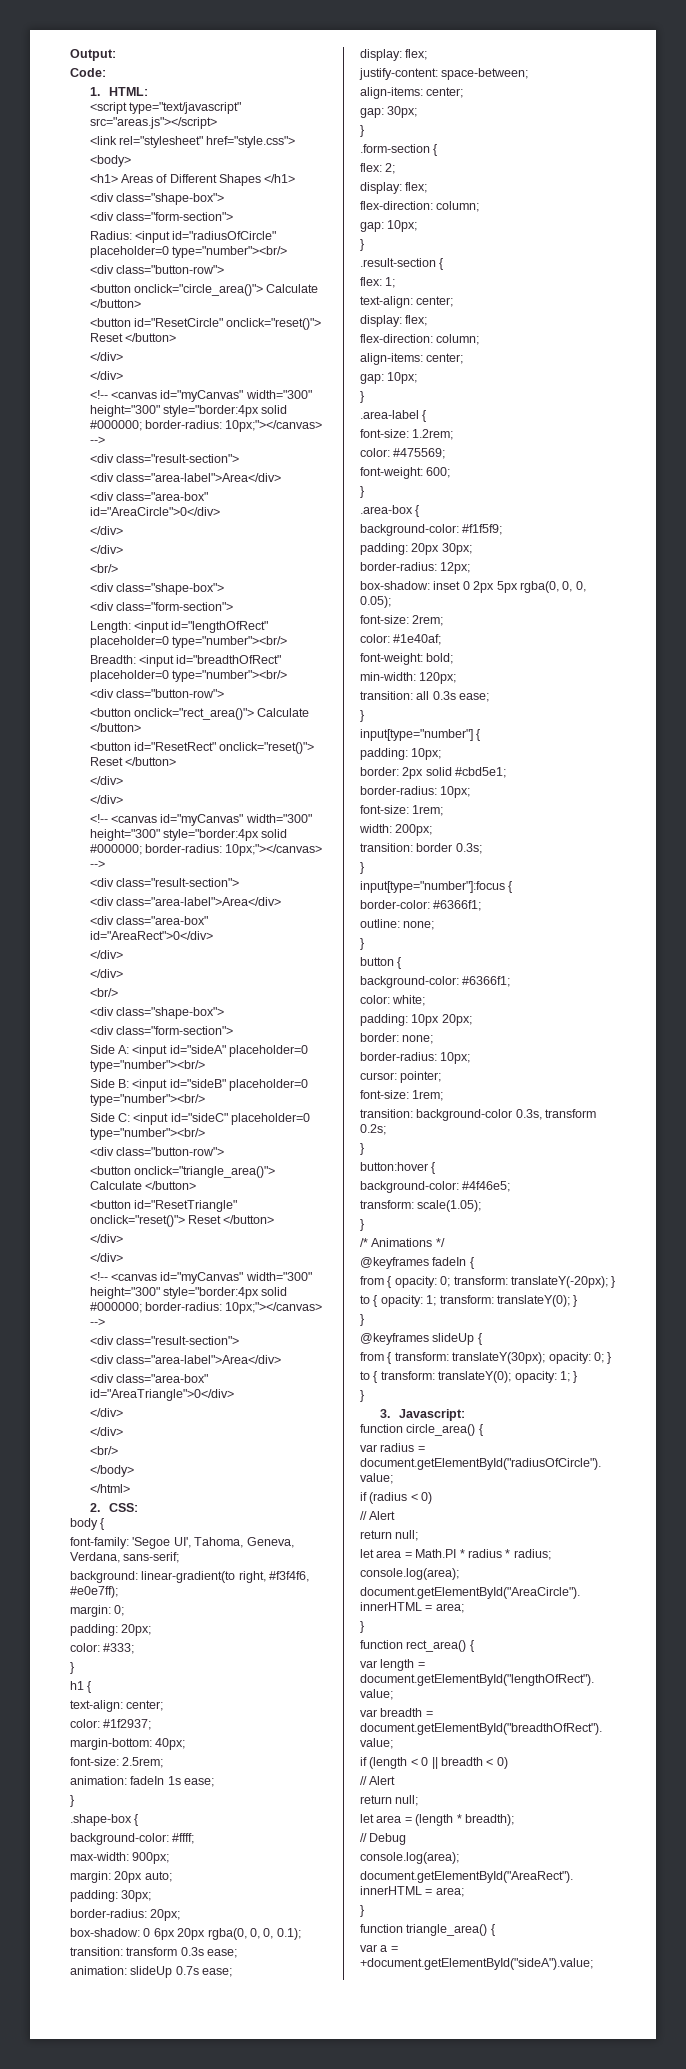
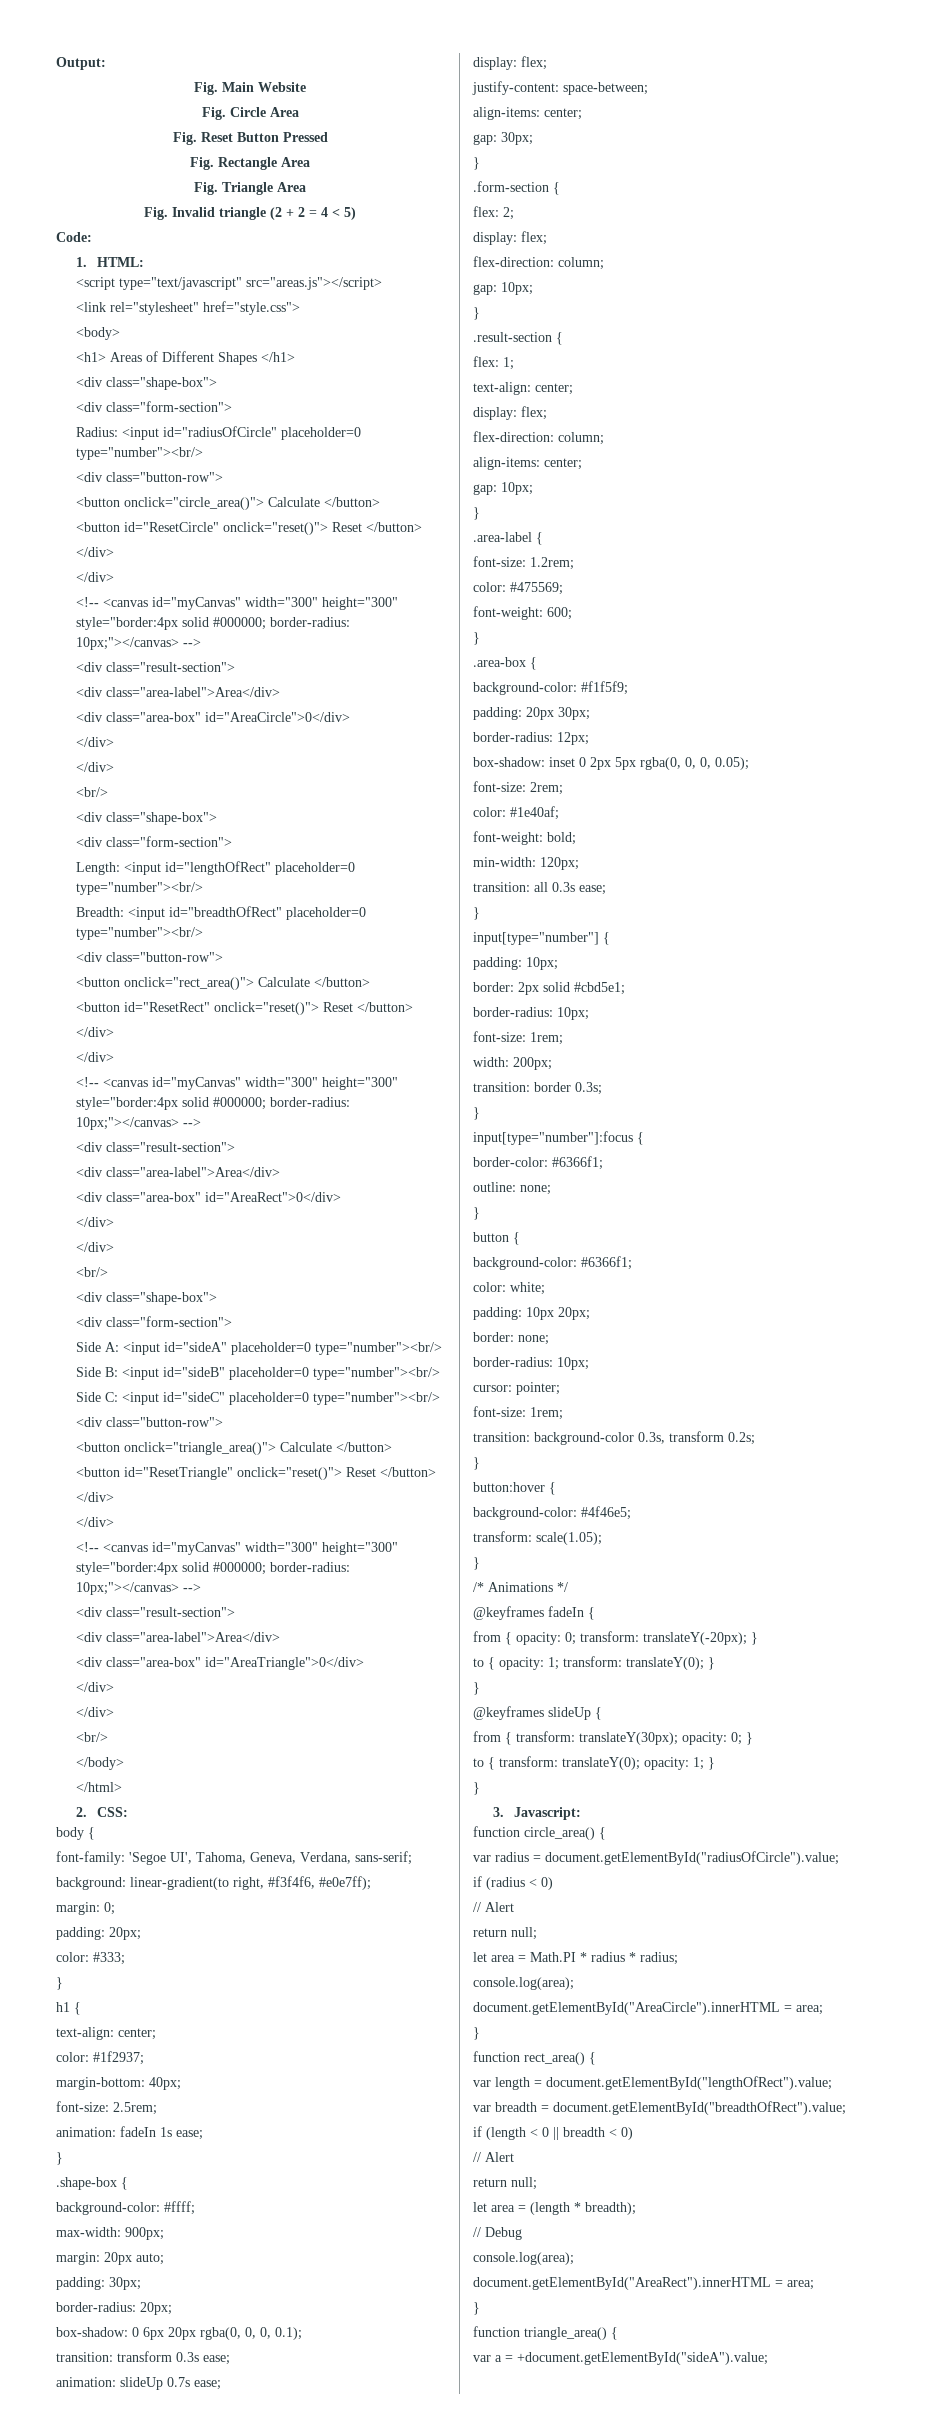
(116, 55) none -> [194,82,306,95] [201,107,299,120] [172,132,328,145] [190,157,310,170] [194,182,306,195] [144,207,356,220] // Fig. Main Website // Fig. Circle Area // Fig. Reset Button Pressed // Fig. Rectangle Area // Fig. Triangle Area // Fig. Invalid triangle (2 + 2 = 4 < 5)

